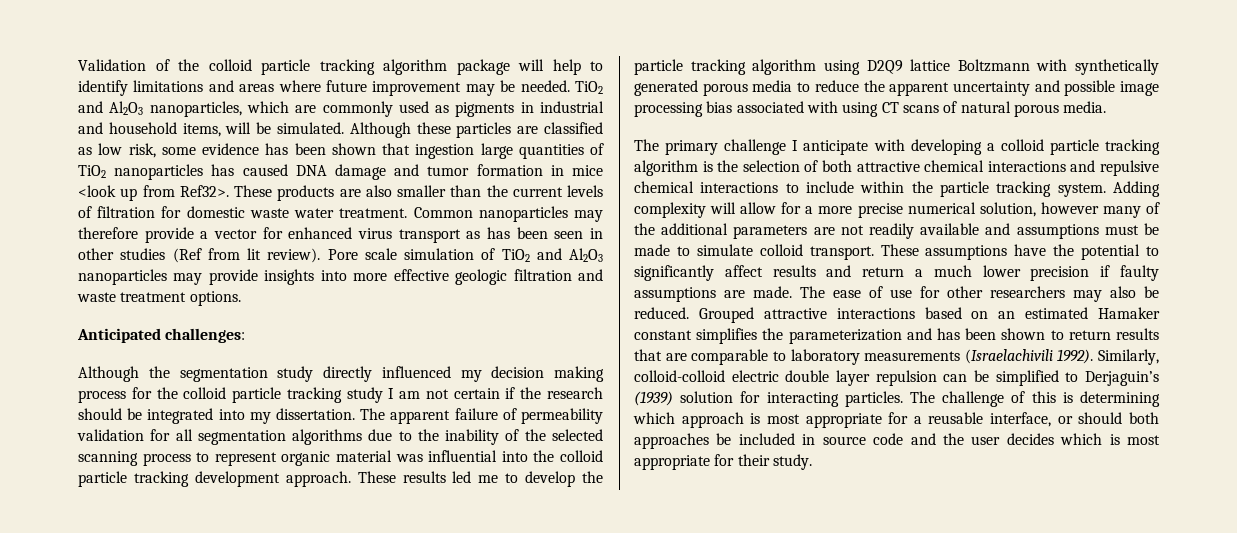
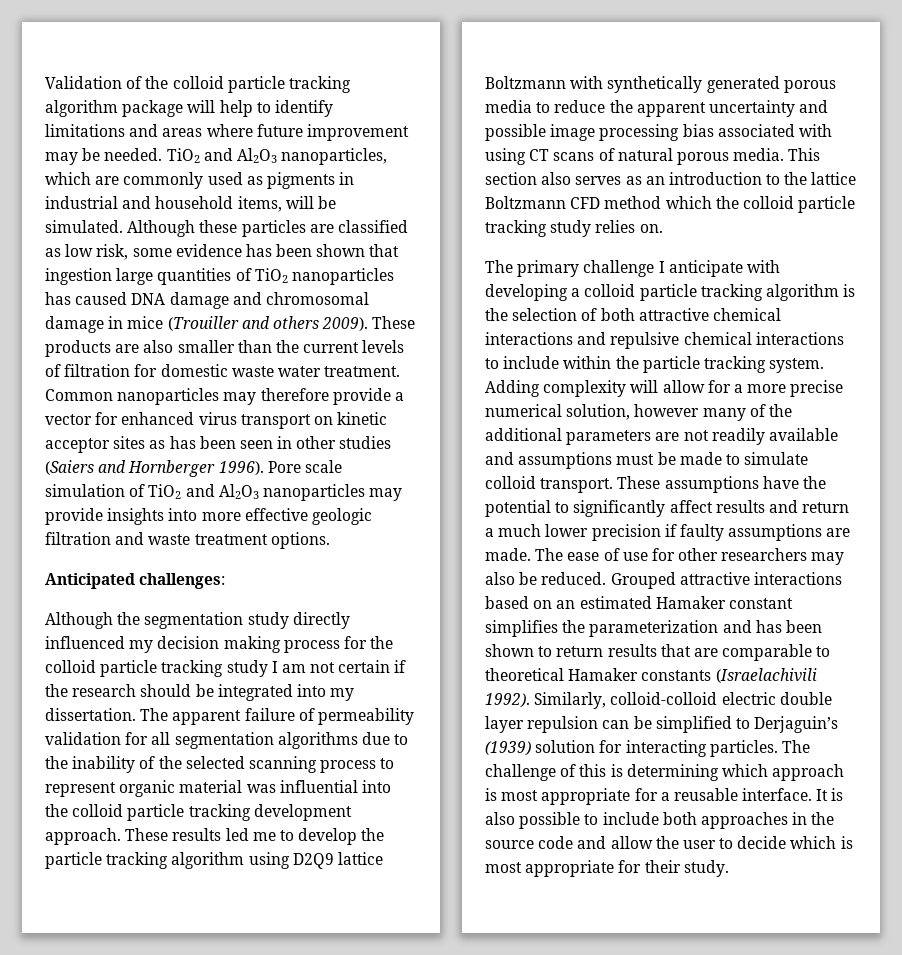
[427,164,603,176] [78,185,229,201] tumor formation in mice <look up from Ref32>. -> [265,292,369,305] [45,316,369,333] chromosomal damage in mice (Trouiller and others 2009).
(461, 236) none -> [313,412,388,425] [45,436,146,453] on kinetic acceptor sites
[172,248,321,263] (Ref from lit review). -> [45,460,264,477] (Saiers and Hornberger 1996).
(1107, 107) none -> [788,148,821,161] [485,172,857,185] [485,196,856,213] [485,220,663,237] This section also serves as an introduction to the lattice Boltzmann CFD method which the colloid particle tracking study relies on.
[790,349,961,365] laboratory measurements -> [485,668,712,681] theoretical Hamaker constants
[990,412,1159,427] [634,433,816,449] interface, or should both approaches be included in -> [742,788,844,801] [485,812,835,829] interface. It is also possible to include both approaches in the
(936, 439) none -> [610,836,653,849] allow
[1006,433,1054,445] decides -> [719,836,787,849] to decide

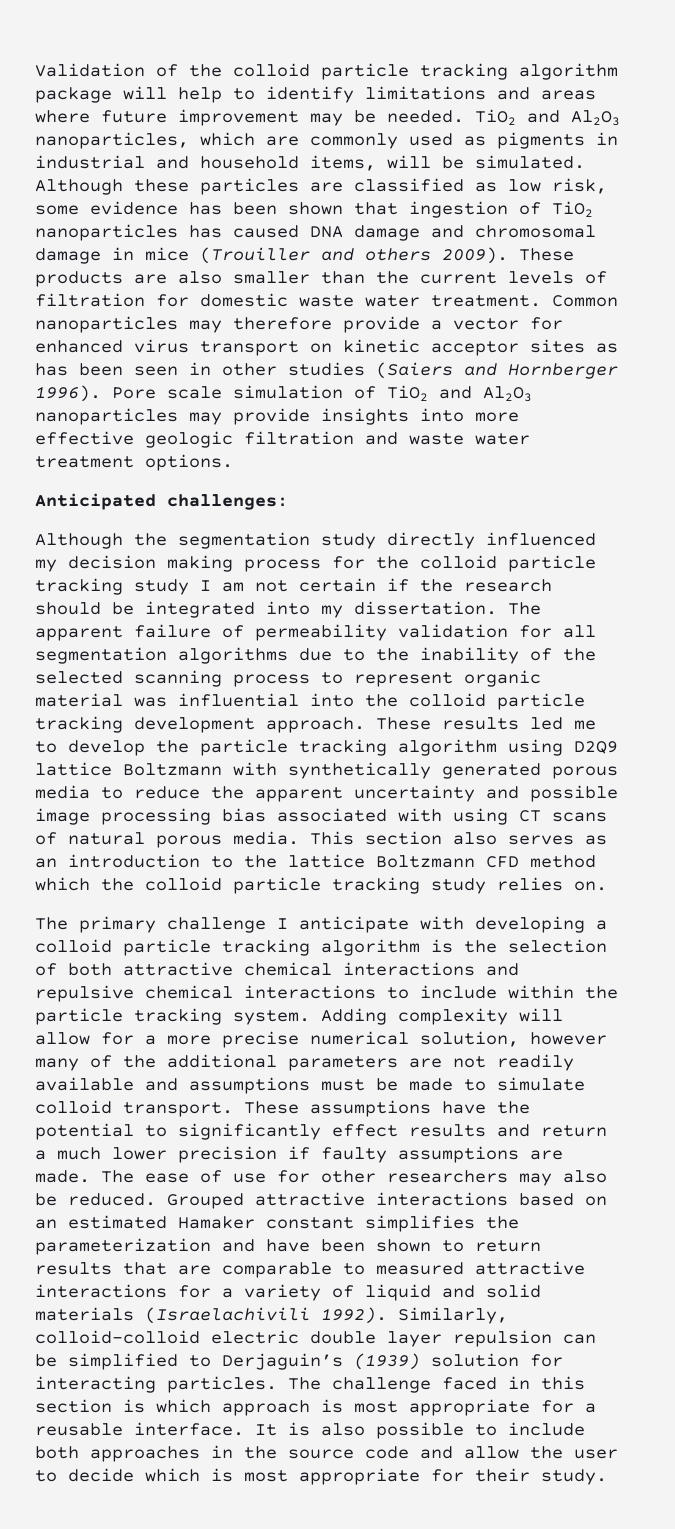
[116,268,232,285] large quantities -> (508, 209) none
(191, 539) none -> [475,433,530,445] water
[669,500,713,513] affect -> [332,1124,398,1137] effect
[755,620,782,633] has -> [266,1239,310,1252] have
[485,668,712,681] theoretical Hamaker constants -> [376,1261,585,1275] [35,1284,541,1301] [35,1307,134,1321] measured attractive interactions for a variety of liquid and solid materials
[560,764,719,781] of this is determining -> [442,1376,585,1390] [35,1399,145,1413] faced in this section is

